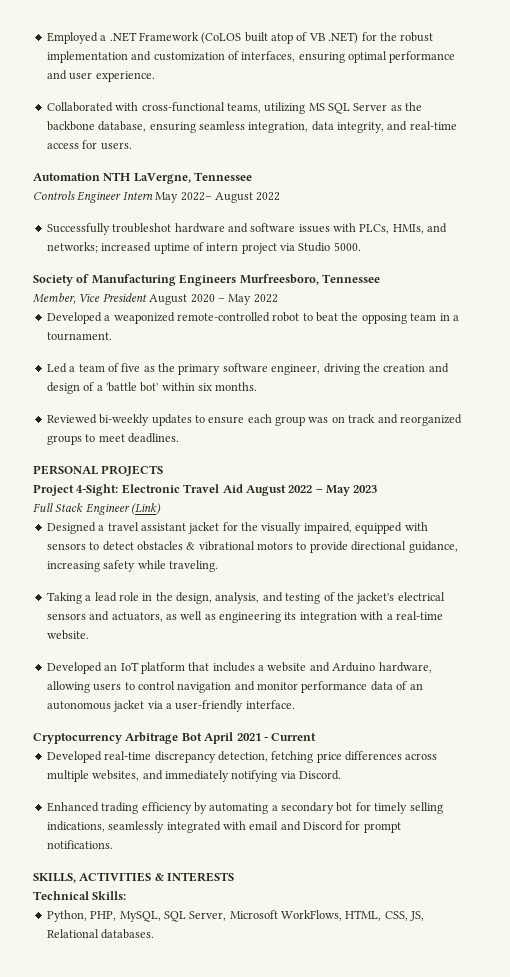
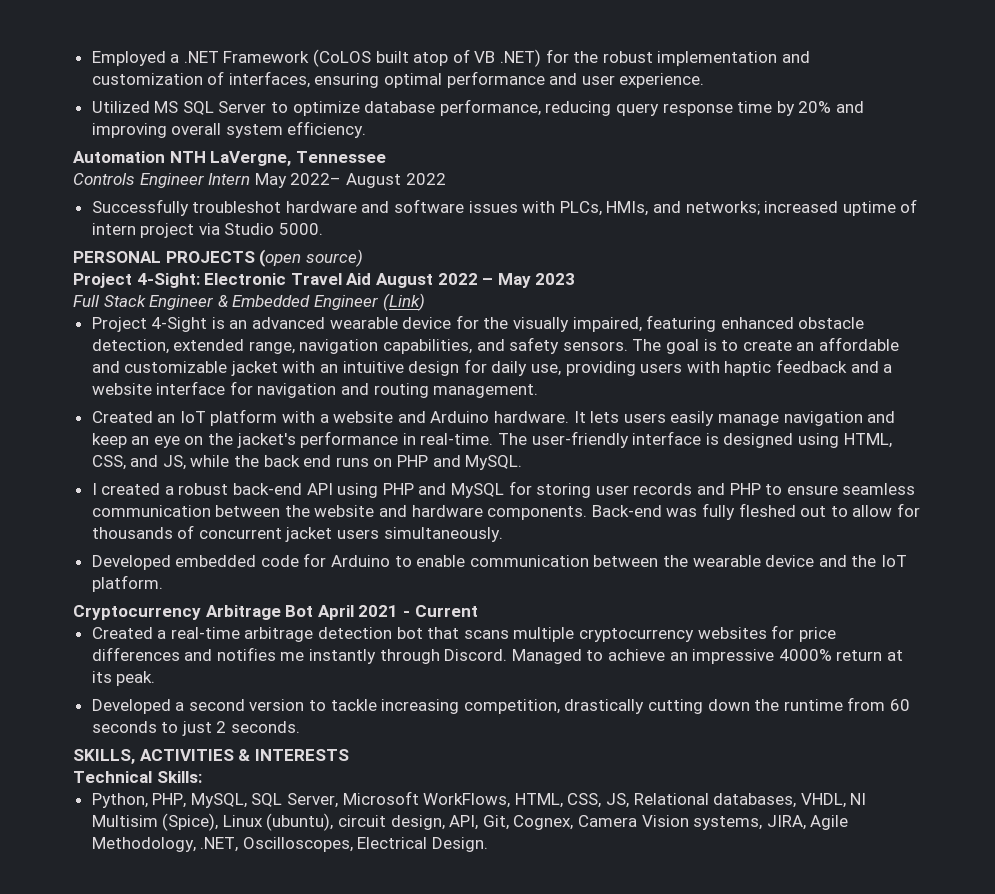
[46,102,423,114] [46,121,457,133] [46,140,132,150] Collaborated with cross-functional teams, utilizing MS SQL Server as the backbone database, ensuring seamless integration, data integrity, and real-time access for users. -> [91,99,864,116] [91,121,367,138] Utilized MS SQL Server to optimize database performance, reducing query response time by 20% and improving overall system efficiency.
[33,274,380,286] [33,293,278,305] [46,312,459,324] [46,332,112,341] [46,363,449,375] [46,382,258,394] [46,414,462,426] [46,433,179,445] // Society of Manufacturing Engineers Murfreesboro, Tennessee // Member, Vice President August 2020 – May 2022 // Developed a weaponized remote-controlled robot to beat the opposing team in a tournament. // Led a team of five as the primary software engineer, driving the creation and design of a 'battle bot' within six months. // Reviewed bi-weekly updates to ensure each group was on track and reorganized groups to meet deadlines. -> (324, 229) none
(164, 470) none -> [259,249,363,267] (open source)
[131,503,162,515] [46,522,428,534] [46,541,458,553] [46,560,218,572] [46,592,445,604] [46,611,443,623] [46,630,89,640] [46,662,102,674] (Link) // Designed a travel assistant jacket for the visually impaired, equipped with sensors to detect obstacles & vibrational motors to provide directional guidance, increasing safety while traveling. // Taking a lead role in the design, analysis, and testing of the jacket's electrical sensors and actuators, as well as engineering its integration with a real-time website. // Developed -> [217,293,425,311] [91,315,865,332] [91,337,899,354] [91,359,893,376] [91,381,539,398] [91,411,153,423] & Embedded Engineer (Link) // Project 4-Sight is an advanced wearable device for the visually impaired, featuring enhanced obstacle detection, extended range, navigation capabilities, and safety sensors. The goal is to create an affordable and customizable jacket with an intuitive design for daily use, providing users with haptic feedback and a website interface for navigation and routing management. // Created
[188,662,255,672] that includes -> [282,411,316,423] with
[378,662,432,673] [46,681,423,693] [46,700,295,712] hardware, allowing users to control navigation and monitor performance data of an autonomous jacket via a user-friendly interface. -> [494,411,896,426] [91,431,892,448] [91,455,523,470] [91,481,916,498] [91,503,920,520] [91,525,503,542] [91,553,907,570] [91,575,163,592] hardware. It lets users easily manage navigation and keep an eye on the jacket's performance in real-time. The user-friendly interface is designed using HTML, CSS, and JS, while the back end runs on PHP and MySQL. // I created a robust back-end API using PHP and MySQL for storing user records and PHP to ensure seamless communication between the website and hardware components. Back-end was fully fleshed out to allow for thousands of concurrent jacket users simultaneously. // Developed embedded code for Arduino to enable communication between the wearable device and the IoT platform.
[46,751,438,763] [46,770,341,782] [46,802,443,814] [46,821,401,833] [46,840,113,849] Developed real-time discrepancy detection, fetching price differences across multiple websites, and immediately notifying via Discord. // Enhanced trading efficiency by automating a secondary bot for timely selling indications, seamlessly integrated with email and Discord for prompt notifications. -> [91,625,836,642] [91,647,903,664] [91,671,156,686] [91,697,910,714] [91,721,301,736] Created a real-time arbitrage detection bot that scans multiple cryptocurrency websites for price differences and notifies me instantly through Discord. Managed to achieve an impressive 4000% return at its peak. // Developed a second version to tackle increasing competition, drastically cutting down the runtime from 60 seconds to just 2 seconds.
[101,929,155,939] databases. -> [713,793,867,808] [91,813,849,831] [91,837,489,852] databases, VHDL, NI Multisim (Spice), Linux (ubuntu), circuit design, API, Git, Cognex, Camera Vision systems, JIRA, Agile Methodology, .NET, Oscilloscopes, Electrical Design.

